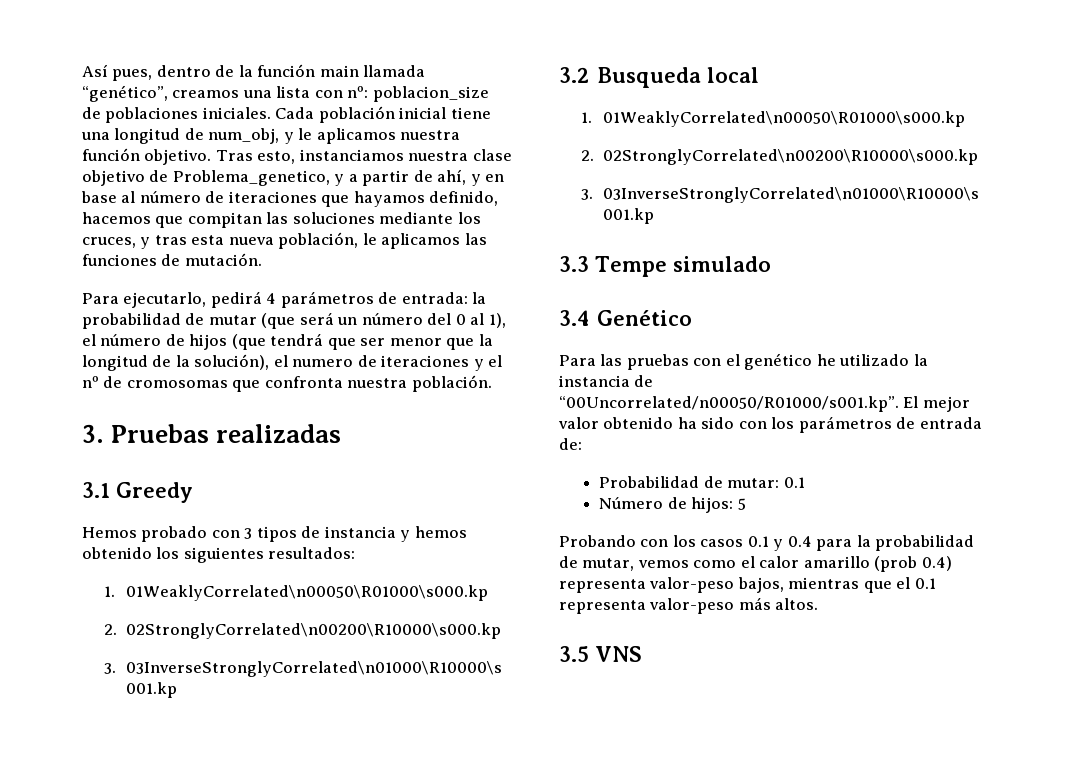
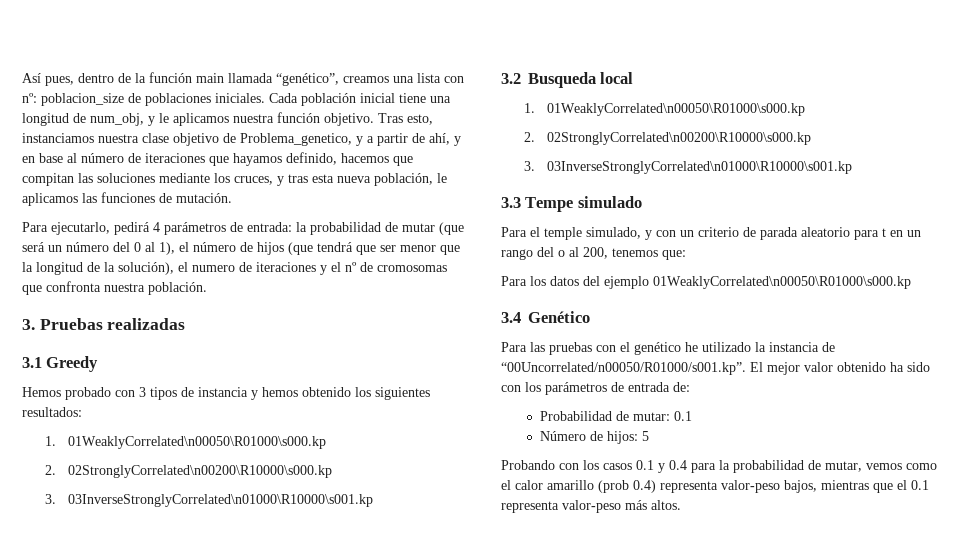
(771, 264) none -> [501,227,921,240] [501,247,686,260] [501,276,911,289] // Para el temple simulado, y con un criterio de parada aleatorio para t en un rango del o al 200, tenemos que: // Para los datos del ejemplo 01WeaklyCorrelated\n00050\R01000\s000.kp
[559,646,642,662] // 3.5 VNS -> (681, 505) none

